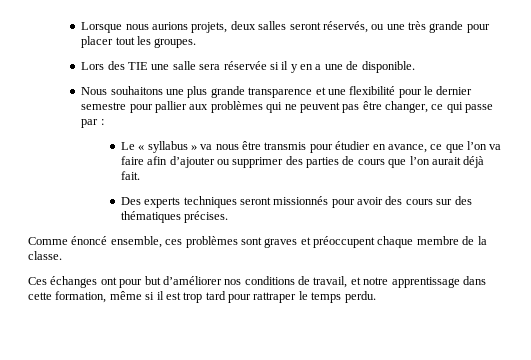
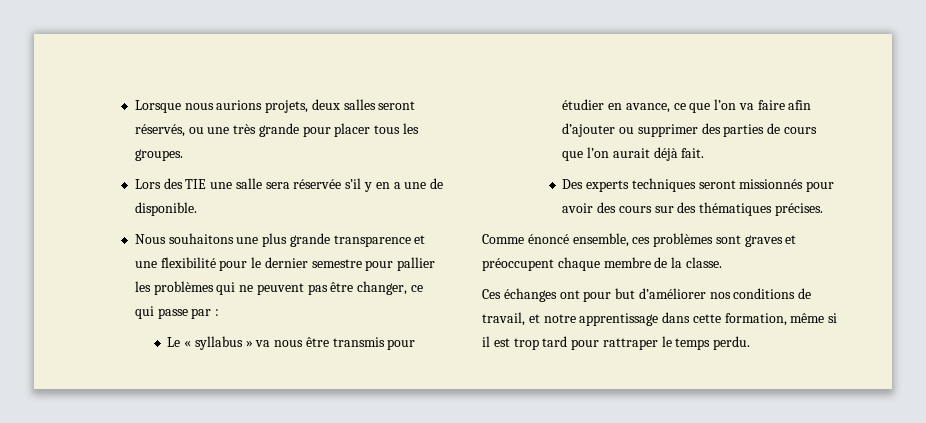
[115,37,135,45] tout -> [374,125,401,134] tous
[269,61,289,70] si il -> [345,178,362,189] s’il
[189,104,209,110] aux -> [134,281,151,292] les

